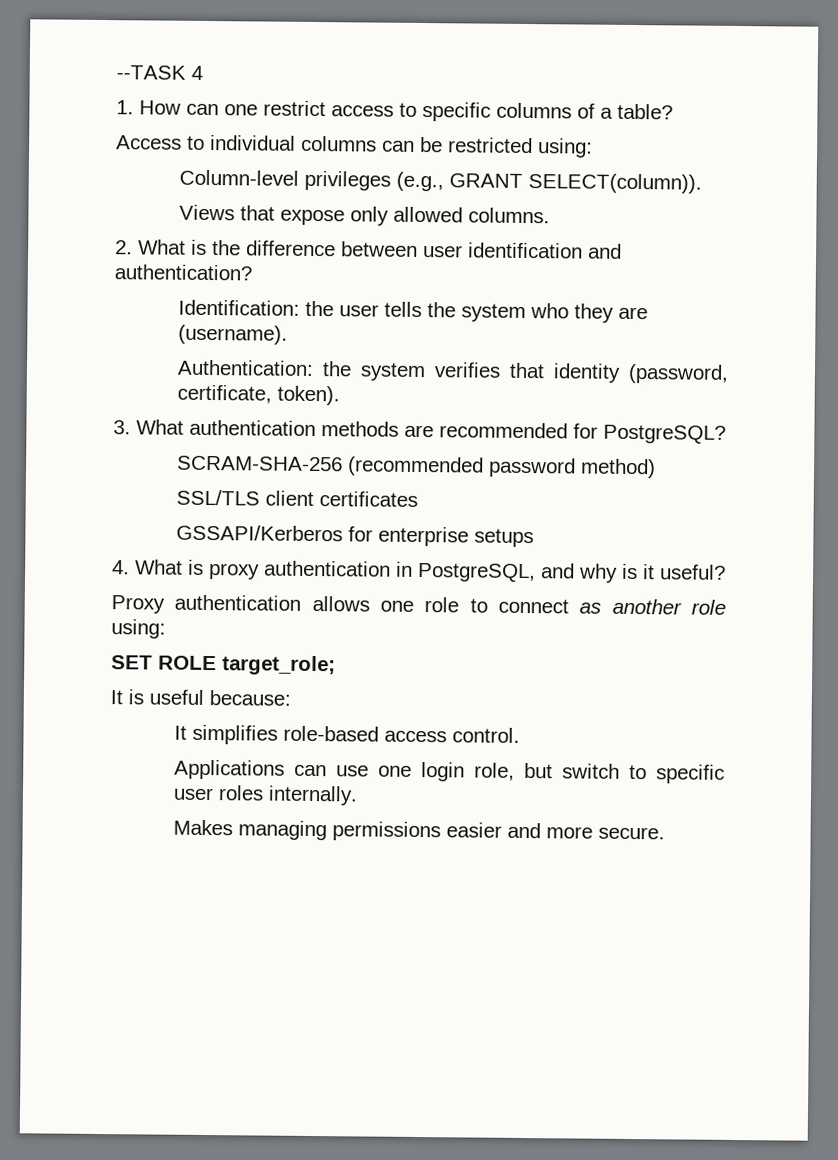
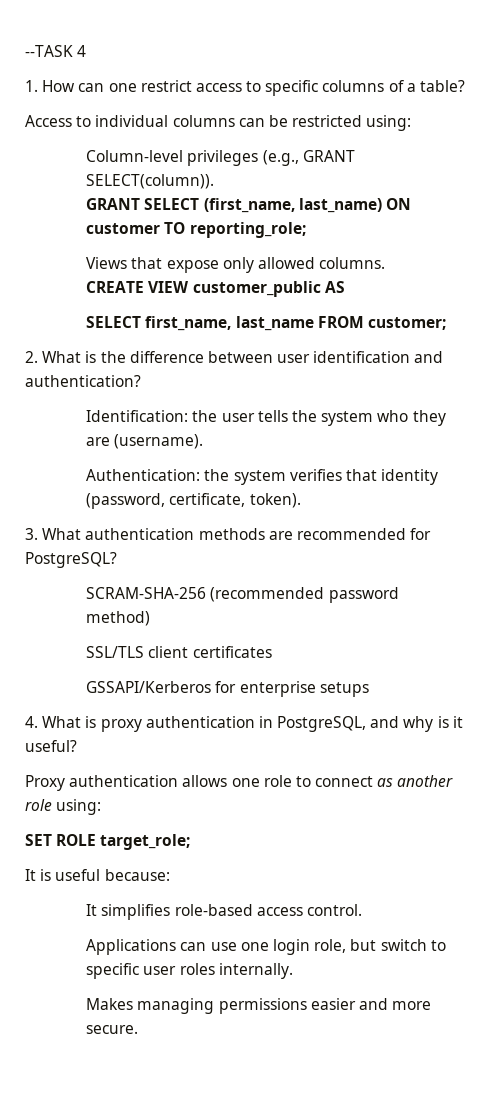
(703, 183) none -> [86,198,411,213] [86,222,306,238] // GRANT SELECT (first_name, last_name) ON customer TO reporting_role;
(551, 215) none -> [86,281,345,297] [86,316,446,331] // CREATE VIEW customer_public AS // SELECT first_name, last_name FROM customer;

